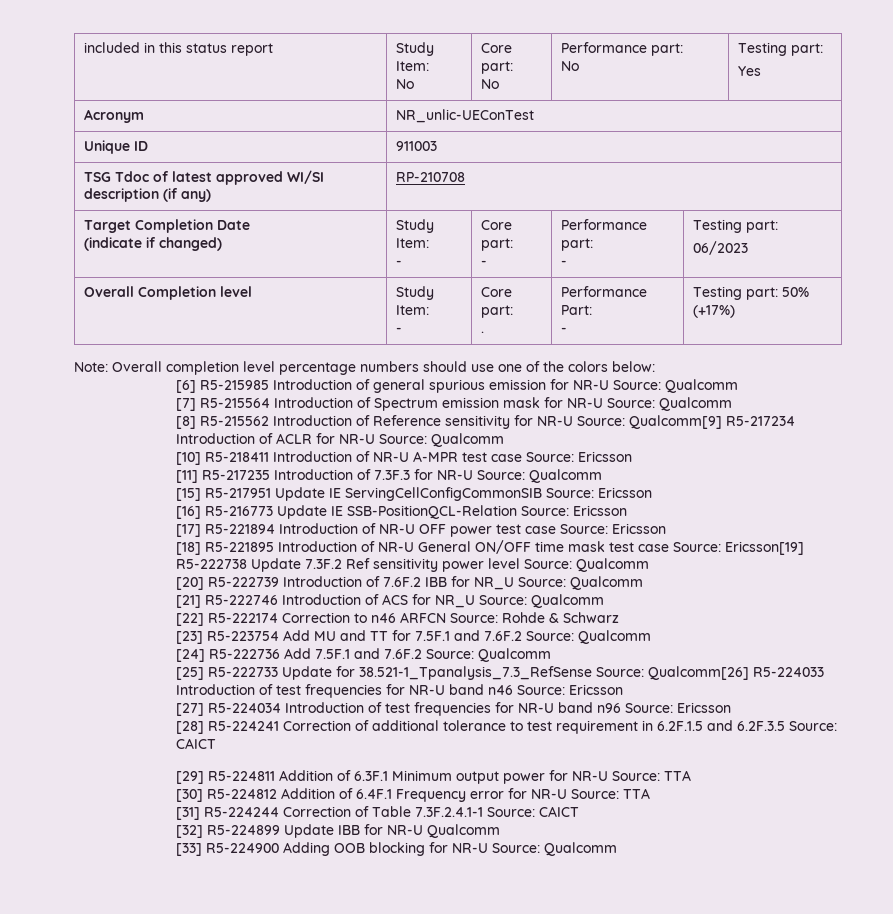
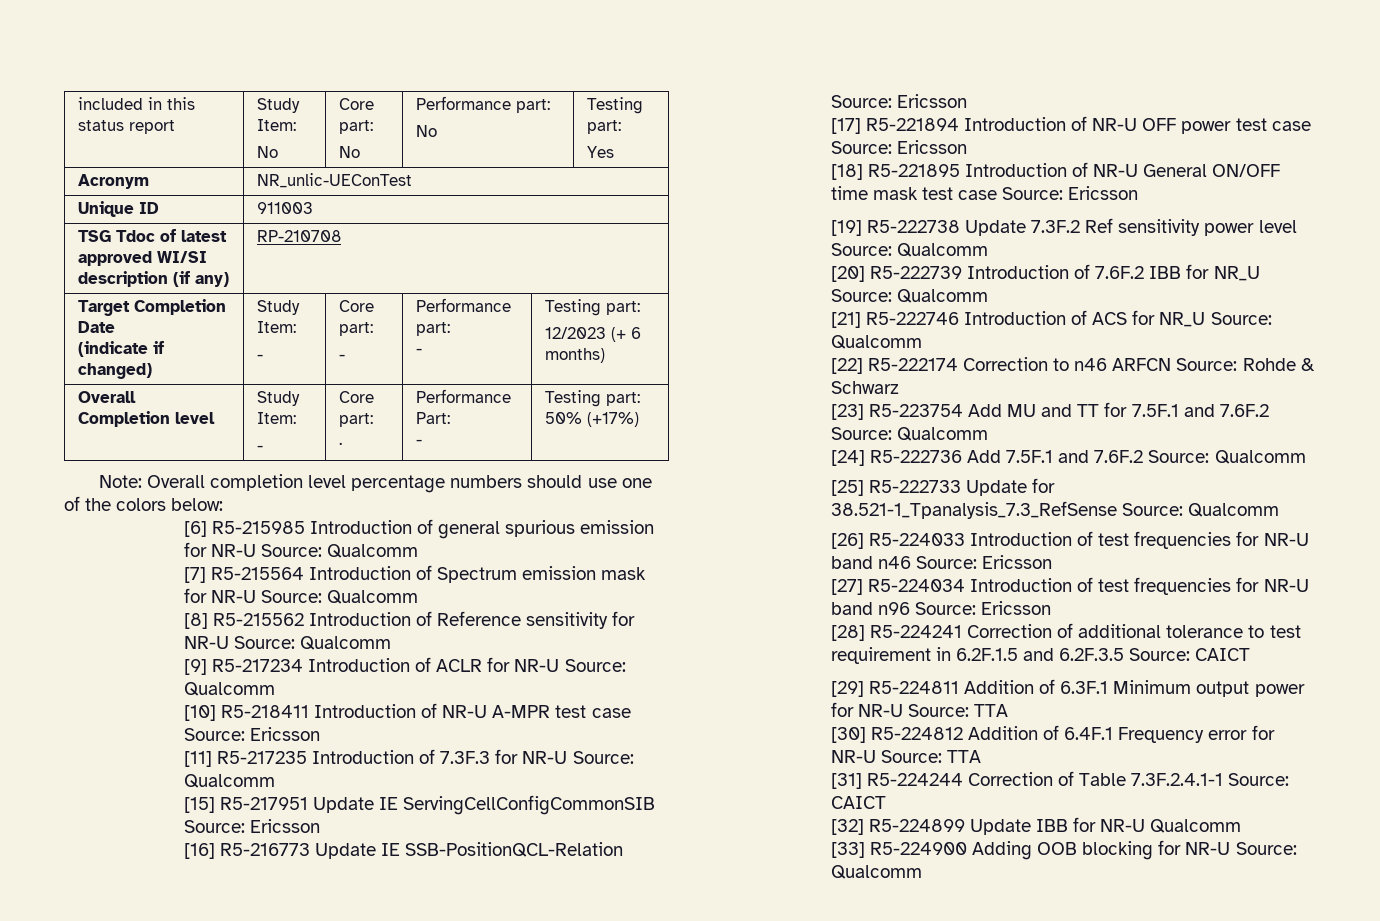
[692,241,748,255] 06/2023 -> [545,327,642,342] [545,348,606,363] 12/2023 (+ 6 months)
[629,415,723,429] Qualcomm[9] -> [299,636,391,650] [183,659,207,675] Qualcomm // [9]
[725,541,805,555] Ericsson[19] -> [1068,186,1139,200] [830,220,862,236] Ericsson // [19]
[648,666,750,680] Qualcomm[26] -> [1187,503,1279,517] [830,533,864,549] Qualcomm // [26]

